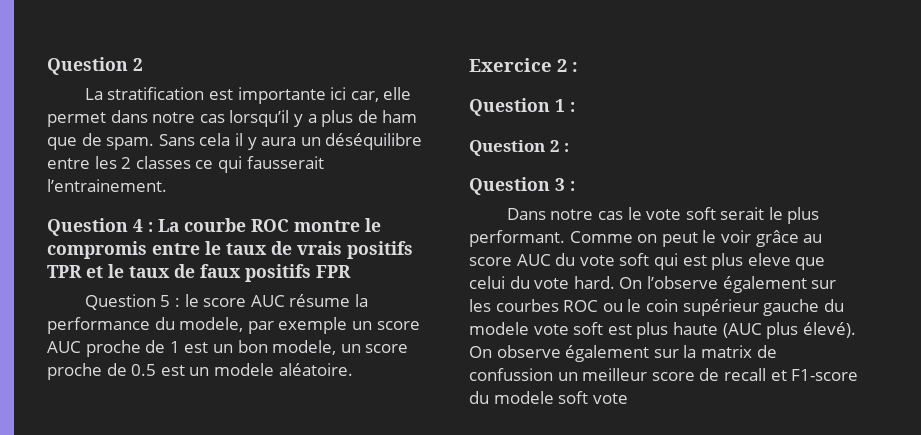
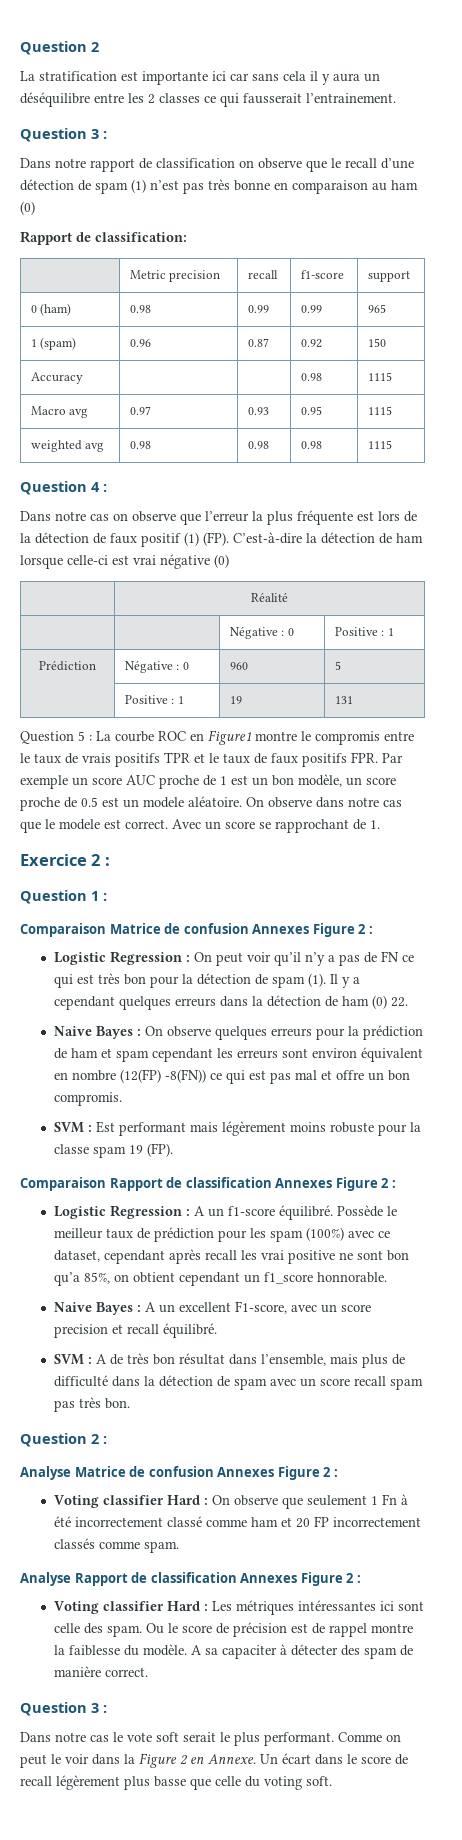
[350,87,412,102] [47,110,418,127] [47,133,195,150] car, elle permet dans notre cas lorsqu’il y a plus de ham que de spam. Sans -> [230,73,279,81] car sans
[133,219,143,232] 4 -> [91,129,107,139] [20,158,414,172] [20,179,418,194] [20,201,35,215] [20,231,187,245] [129,270,221,282] [247,270,278,279] [300,270,344,279] [367,271,410,282] [30,303,72,316] [129,305,151,313] [247,305,269,313] [300,305,322,313] [367,304,386,313] [30,337,77,350] [129,339,151,347] [247,338,269,347] [300,339,322,348] [367,338,386,347] [30,372,83,384] [300,373,322,381] [367,372,392,381] [30,406,89,418] [129,406,151,415] [247,407,269,415] [300,406,322,415] [367,406,392,415] [30,440,105,452] [129,441,151,449] [247,441,269,449] [300,441,322,449] [367,440,392,449] [20,481,107,495] [20,510,417,525] [20,532,423,547] [20,554,229,569] [251,592,288,602] [229,626,294,639] [334,627,394,636] [39,660,96,671] [124,660,189,673] [229,662,248,670] [334,661,341,670] [124,695,184,704] [229,696,242,704] [334,696,353,704] [20,731,85,744] 3 : // Dans notre rapport de classification on observe que le recall d’une détection de spam (1) n’est pas très bonne en comparaison au ham (0) // Rapport de classification: // | Metric precision | recall | f1-score | support // 0 (ham) | 0.98 | 0.99 | 0.99 | 965 // 1 (spam) | 0.96 | 0.87 | 0.92 | 150 // Accuracy | | | 0.98 | 1115 // Macro avg | 0.97 | 0.93 | 0.95 | 1115 // weighted avg | 0.98 | 0.98 | 0.98 | 1115 // Question 4 : // Dans notre cas on observe que l’erreur la plus fréquente est lors de la détection de faux positif (1) (FP). C’est-à-dire la détection de ham lorsque celle-ci est vrai négative (0) // | Réalité // | | Négative : 0 | Positive : 1 // Prédiction | Négative : 0 | 960 | 5 // | Positive : 1 | 19 | 131 // Question 5
(289, 225) none -> [190,730,252,745] en Figure1
[316,265,351,278] [84,294,368,310] [47,317,274,334] FPR // Question 5 : le score AUC résume la performance du modele, par -> [351,752,403,763] FPR. Par
[272,340,337,355] modele, -> [298,774,342,787] modèle,
(353, 369) none -> [246,797,402,808] [20,819,380,833] On observe dans notre cas que le modele est correct. Avec un score se rapprochant de 1.
[469,140,570,156] Question 2 : -> [20,923,373,937] [54,951,415,966] [54,973,361,988] [54,995,409,1010] [54,1025,424,1040] [54,1047,424,1062] [54,1069,411,1084] [54,1092,123,1106] [54,1121,422,1136] [54,1143,174,1158] [20,1177,396,1191] [54,1205,398,1220] [54,1227,391,1242] [54,1249,410,1264] [54,1272,388,1286] [54,1301,372,1315] [54,1323,218,1338] [54,1353,406,1368] [54,1375,424,1390] [54,1397,131,1412] [20,1433,107,1447] [20,1466,338,1480] [54,1494,409,1509] [54,1516,422,1528] [54,1538,180,1553] [20,1572,361,1586] [54,1600,425,1615] [54,1622,414,1637] [54,1644,414,1659] [54,1666,149,1677] Comparaison Matrice de confusion Annexes Figure 2 : // Logistic Regression : On peut voir qu’il n’y a pas de FN ce qui est très bon pour la détection de spam (1). Il y a cependant quelques erreurs dans la détection de ham (0) 22. // Naive Bayes : On observe quelques erreurs pour la prédiction de ham et spam cependant les erreurs sont environ équivalent en nombre (12(FP) -8(FN)) ce qui est pas mal et offre un bon compromis. // SVM : Est performant mais légèrement moins robuste pour la classe spam 19 (FP). // Comparaison Rapport de classification Annexes Figure 2 : // Logistic Regression : A un f1-score équilibré. Possède le meilleur taux de prédiction pour les spam (100%) avec ce dataset, cependant après recall les vrai positive ne sont bon qu’a 85%, on obtient cependant un f1_score honnorable. // Naive Bayes : A un excellent F1-score, avec un score precision et recall équilibré. // SVM : A de très bon résultat dans l’ensemble, mais plus de difficulté dans la détection de spam avec un score recall spam pas très bon. // Question 2 : // Analyse Matrice de confusion Annexes Figure 2 : // Voting classifier Hard : On observe que seulement 1 Fn à été incorrectement classé comme ham et 20 FP incorrectement classés comme spam. // Analyse Rapport de classification Annexes Figure 2 : // Voting classifier Hard : Les métriques intéressantes ici sont celle des spam. Ou le score de précision est de rappel montre la faiblesse du modèle. A sa capaciter à détecter des spam de manière correct.
[755,230,823,247] [469,253,826,270] [469,276,837,293] [469,299,844,316] [469,322,856,339] [469,345,777,362] [469,368,859,381] [469,391,628,404] grâce au score AUC du vote soft qui est plus eleve que celui du vote hard. On l’observe également sur les courbes ROC ou le coin supérieur gauche du modele vote soft est plus haute (AUC plus élevé). On observe également sur la matrix de confussion un meilleur score de recall et F1-score du modele soft vote -> [92,1753,408,1768] [20,1775,332,1790] dans la Figure 2 en Annexe. Un écart dans le score de recall légèrement plus basse que celle du voting soft.

